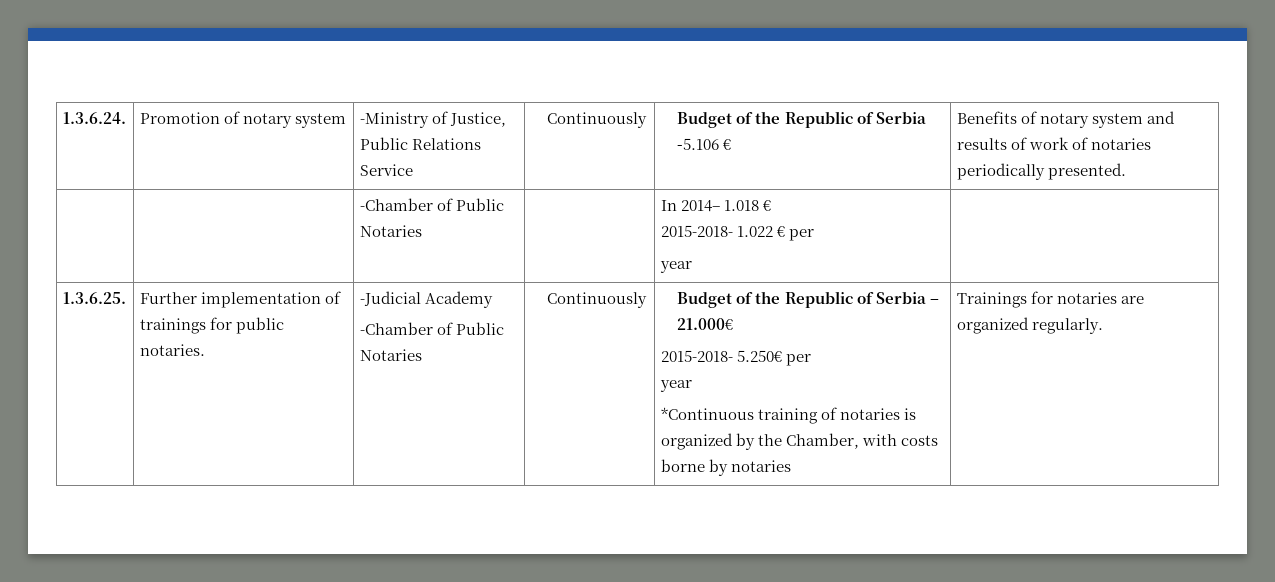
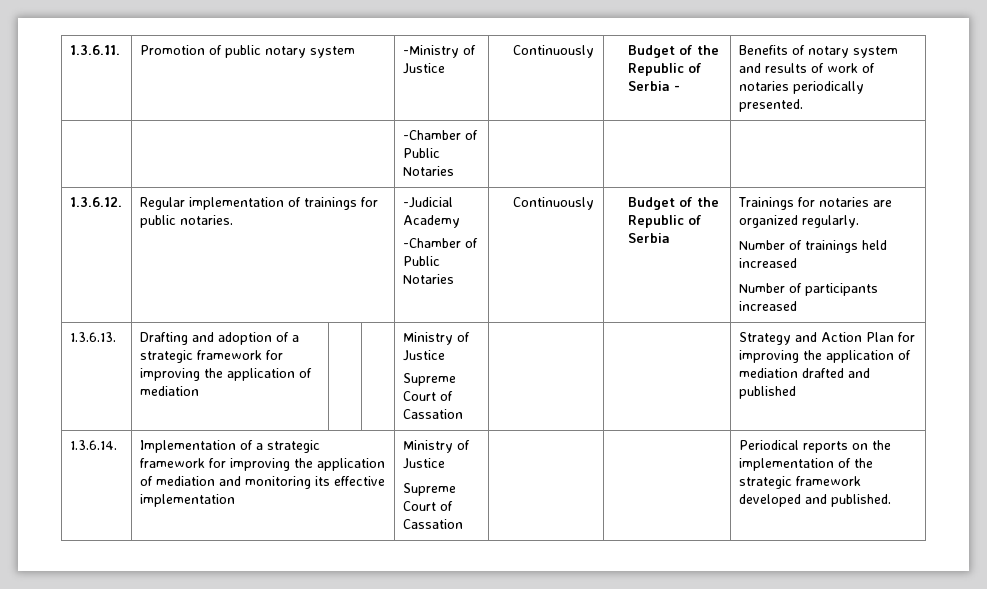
[62,112,126,124] 1.3.6.24. -> [69,45,120,55] 1.3.6.11.
(240, 117) none -> [224,45,261,58] public
[449,112,506,127] [359,137,481,150] [359,164,413,176] [547,112,648,128] [677,111,926,128] [677,138,732,150] Justice, Public Relations Service | Continuously | Budget of the Republic of Serbia -5.106 € -> [402,63,445,74] [512,45,594,58] [627,45,719,58] [627,63,702,76] [627,81,680,91] Justice | Continuously | Budget of the Republic of Serbia -
[660,200,771,212] [660,225,814,241] [659,261,692,273] [62,292,126,304] [139,292,197,304] In 2014– 1.018 € // 2015-2018- 1.022 € per // year | // 1.3.6.25. | Further -> [69,197,122,207] [139,197,185,210] | // 1.3.6.12. | Regular
[929,299,939,304] [677,318,734,330] [660,350,811,366] [659,380,692,392] [660,407,916,424] [660,433,938,450] [660,459,791,476] – 21.000€ // 2015-2018- 5.250€ per // year // *Continuous training of notaries is organized by the Chamber, with costs borne by notaries -> (670, 238) none
(1103, 326) none -> [738,240,887,253] [738,258,797,268] [738,283,878,296] [738,301,797,311] [69,332,116,342] [139,332,299,345] [139,350,283,363] [139,368,312,381] [139,386,199,396] [402,332,470,345] [402,350,445,361] [402,373,456,386] [402,391,453,401] [402,409,463,419] [738,332,915,345] [738,350,911,363] [738,368,870,378] [738,386,796,399] [69,440,117,450] [139,440,320,453] [139,458,385,471] [139,476,385,489] [139,494,235,507] [402,440,470,453] [402,458,445,469] [402,483,456,496] [402,501,453,511] [402,519,463,529] [738,440,891,453] [738,458,873,471] [738,476,861,489] [738,494,891,507] // Number of trainings held increased // Number of participants increased // 1.3.6.13. | Drafting and adoption of a strategic framework for improving the application of mediation | | | Ministry of Justice // Supreme Court of Cassation | | | Strategy and Action Plan for improving the application of mediation drafted and published // 1.3.6.14. | Implementation of a strategic framework for improving the application of mediation and monitoring its effective implementation | Ministry of Justice // Supreme Court of Cassation | | | Periodical reports on the implementation of the strategic framework developed and published.

